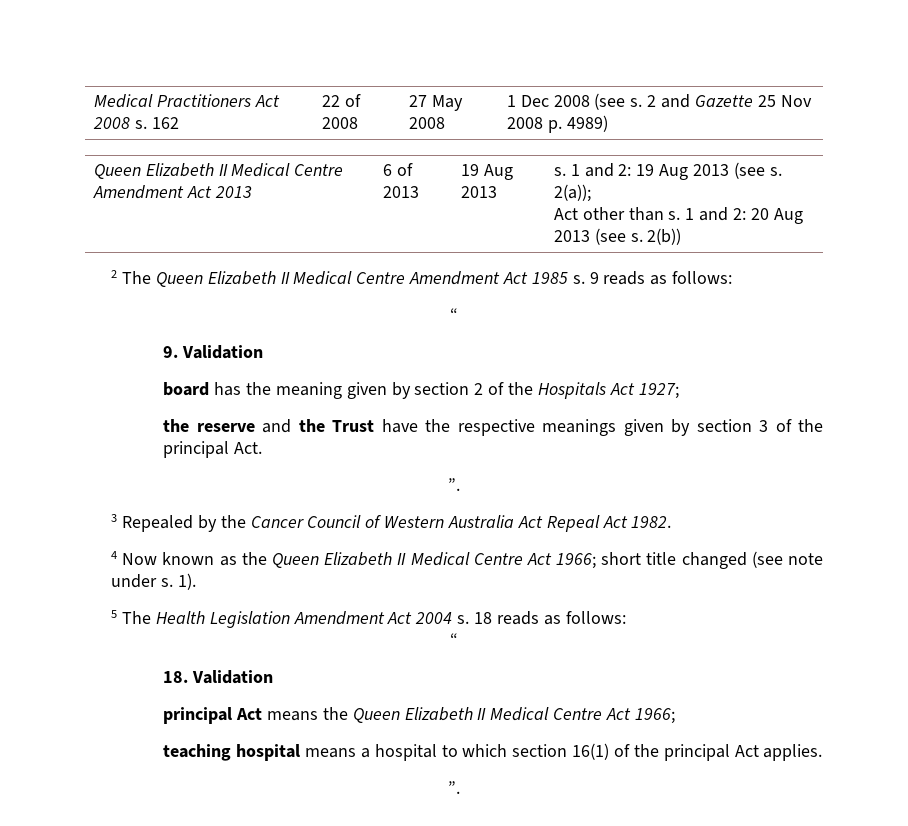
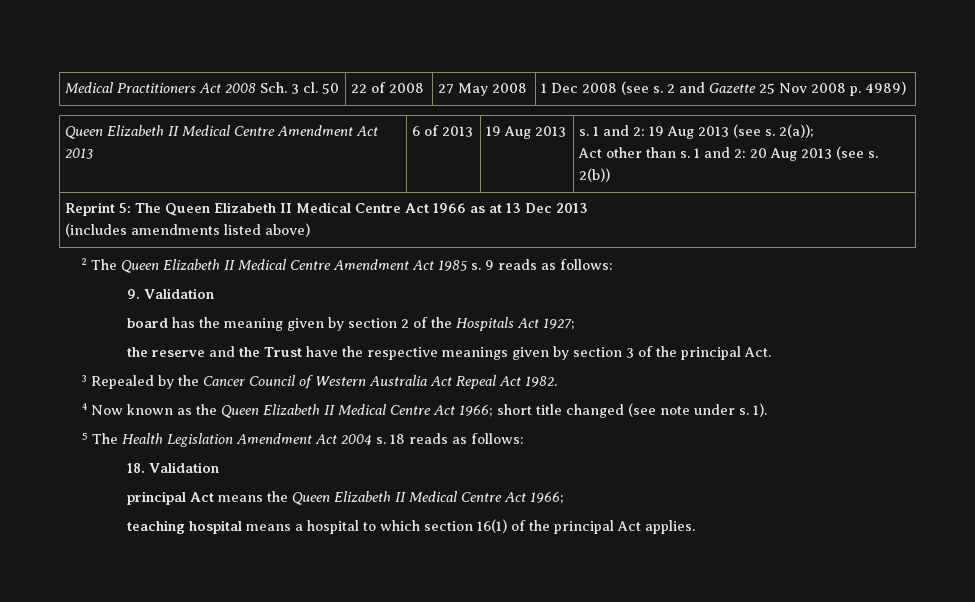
[134,117,179,129] s. 162 -> [259,82,339,94] Sch. 3 cl. 50
(682, 236) none -> [64,202,588,216] [64,223,310,237] // Reprint 5: The Queen Elizabeth II Medical Centre Act 1966 as at 13 Dec 2013 // (includes amendments listed above)
[450,308,458,321] // “ -> (613, 264) none
[448,478,460,491] // ”. -> (772, 352) none
[450,633,458,646] // “ -> (524, 438) none
[448,781,460,794] // ”. -> (696, 527) none

